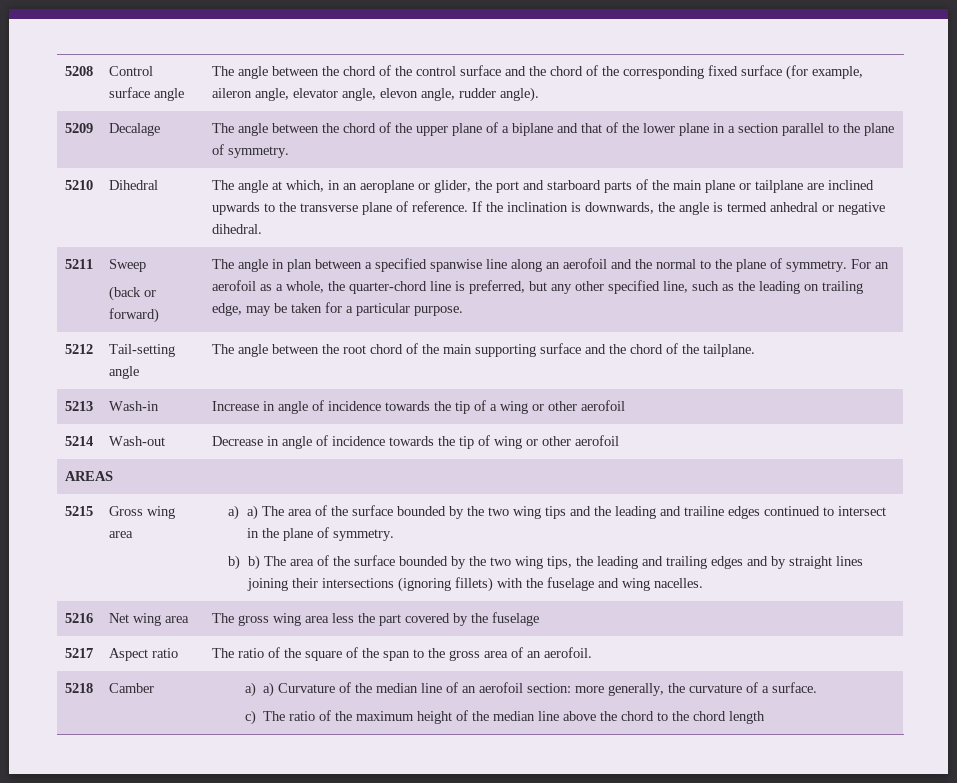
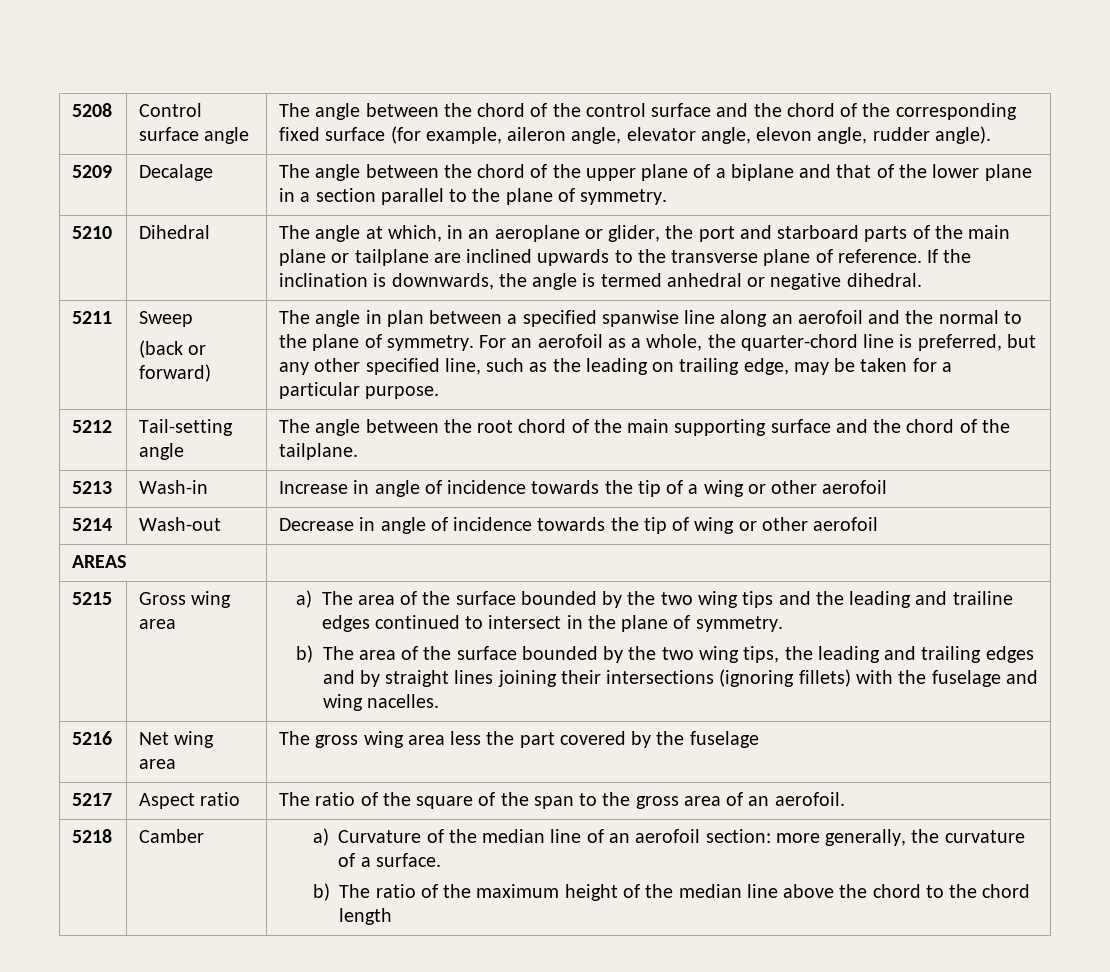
[246,505,258,520] a) -> (312, 599) none
[247,555,260,570] b) -> (313, 654) none
[263,682,275,697] a) -> (329, 837) none
[244,710,256,725] c) -> [312,883,330,901] b)

